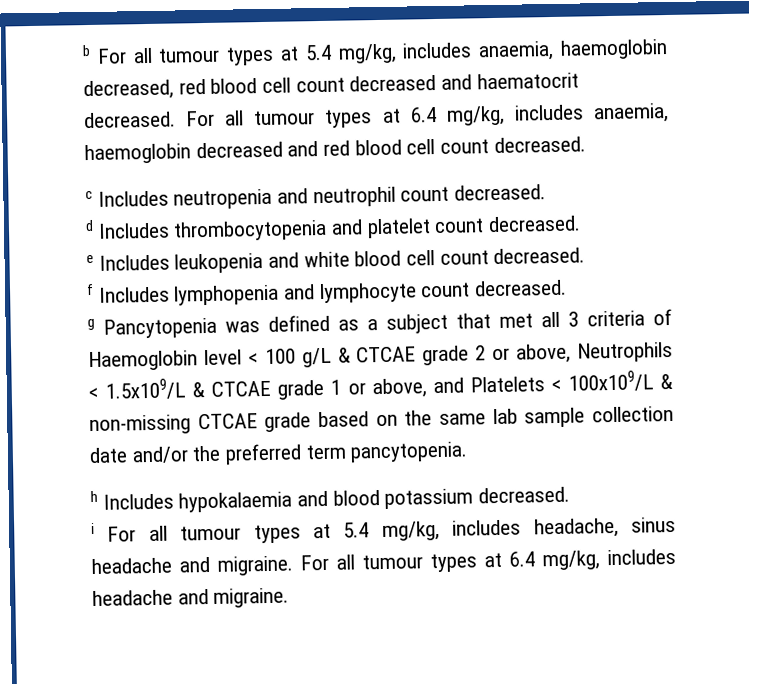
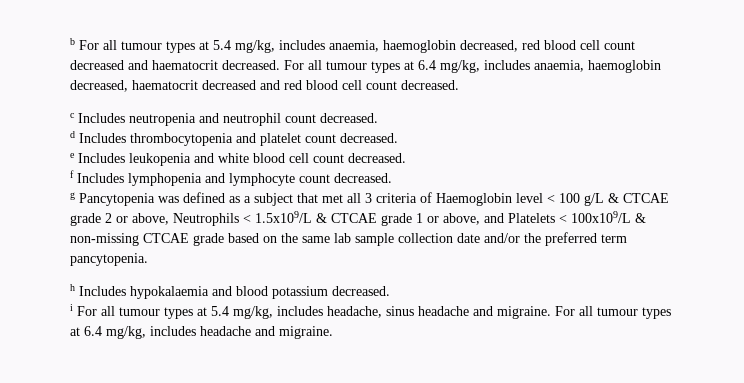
(191, 154) none -> [70,80,198,92] decreased, haematocrit

